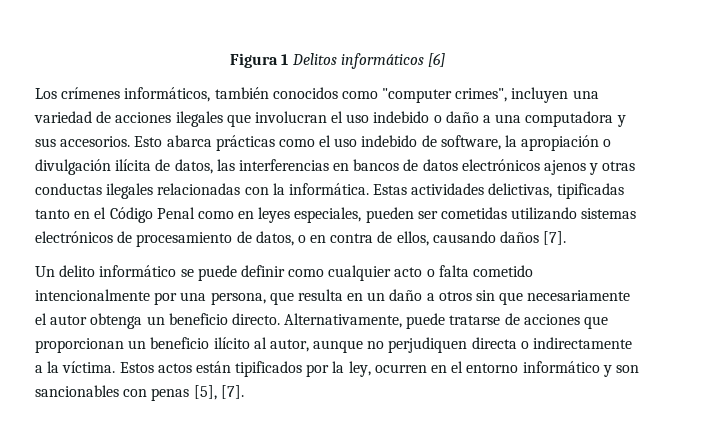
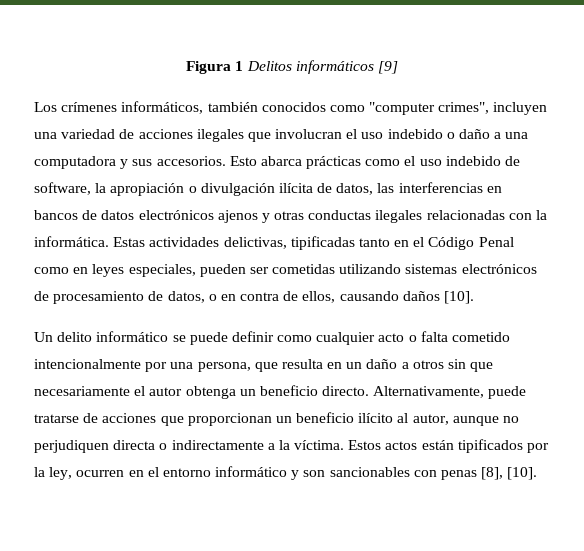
[427,53,445,67] [6] -> [377,61,398,74] [9]
[543,231,567,245] [7]. -> [444,291,475,304] [10].
[193,385,244,400] [5], [7]. -> [481,467,538,480] [8], [10].

